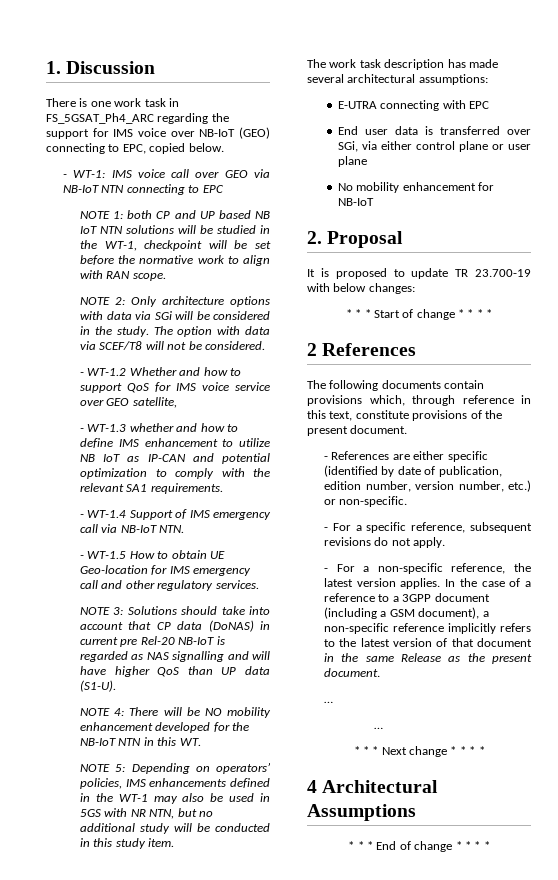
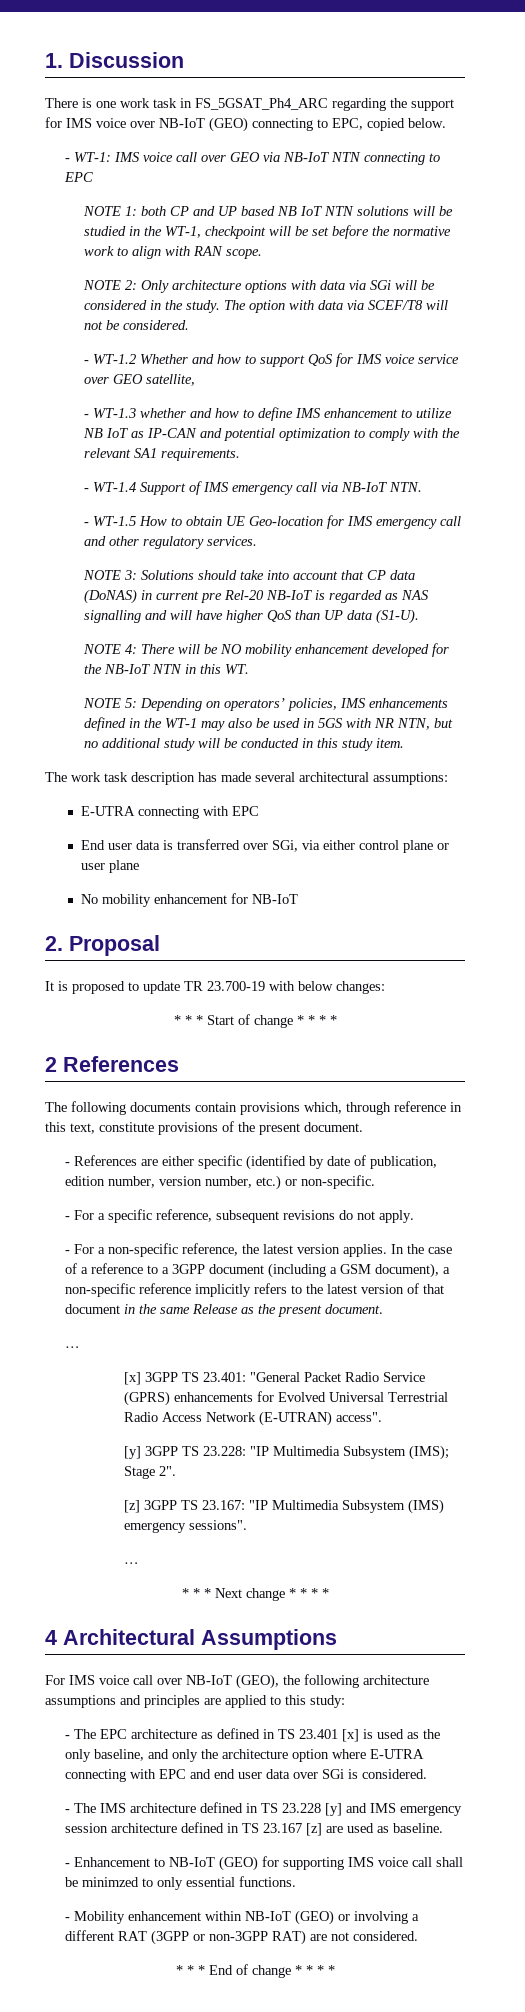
(334, 702) none -> [123,1372,425,1385] [123,1391,448,1406] [123,1411,382,1426] [123,1445,449,1460] [123,1466,176,1479] [123,1499,444,1514] [123,1520,247,1533] // [x] 3GPP TS 23.401: "General Packet Radio Service (GPRS) enhancements for Evolved Universal Terrestrial Radio Access Network (E-UTRAN) access". // [y] 3GPP TS 23.228: "IP Multimedia Subsystem (IMS); Stage 2". // [z] 3GPP TS 23.167: "IP Multimedia Subsystem (IMS) emergency sessions".
(416, 812) none -> [45,1674,429,1689] [45,1695,345,1708] [64,1728,440,1742] [64,1749,424,1762] [64,1769,427,1782] [64,1802,462,1816] [64,1822,443,1836] [64,1856,463,1871] [64,1876,296,1890] [64,1910,419,1925] [64,1930,418,1945] // For IMS voice call over NB-IoT (GEO), the following architecture assumptions and principles are applied to this study: // - The EPC architecture as defined in TS 23.401 [x] is used as the only baseline, and only the architecture option where E-UTRA connecting with EPC and end user data over SGi is considered. // - The IMS architecture defined in TS 23.228 [y] and IMS emergency session architecture defined in TS 23.167 [z] are used as baseline. // - Enhancement to NB-IoT (GEO) for supporting IMS voice call shall be minimzed to only essential functions. // - Mobility enhancement within NB-IoT (GEO) or involving a different RAT (3GPP or non-3GPP RAT) are not considered.

